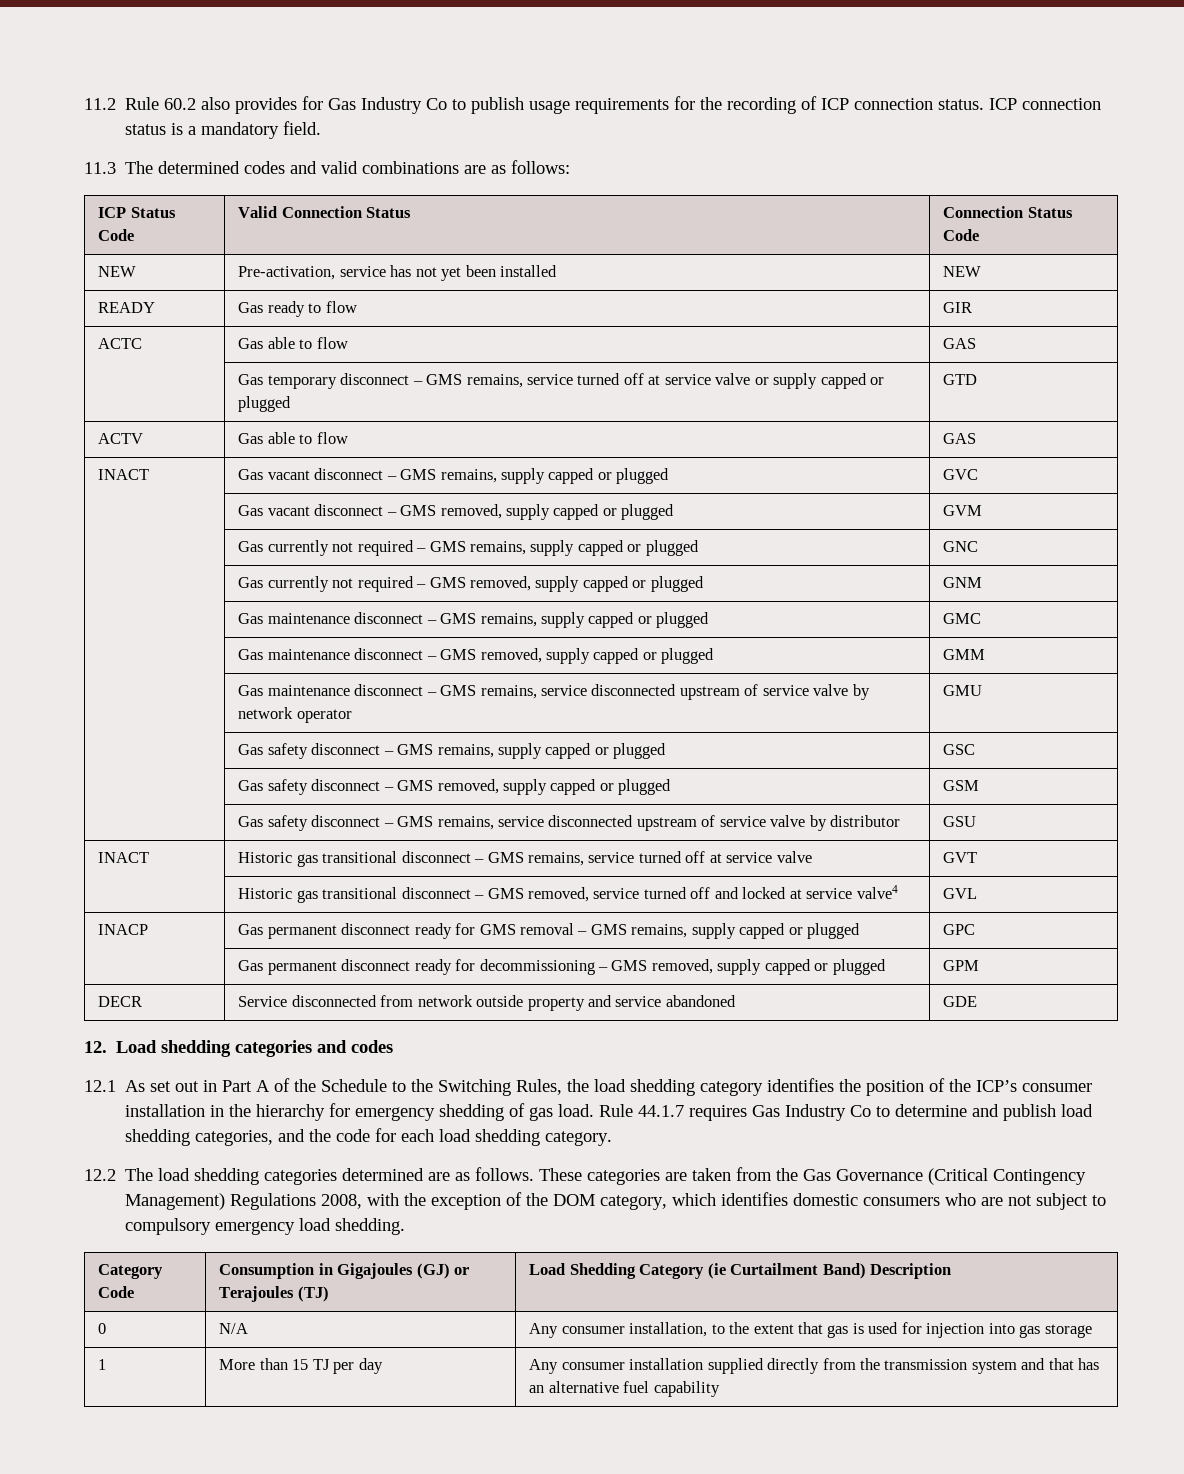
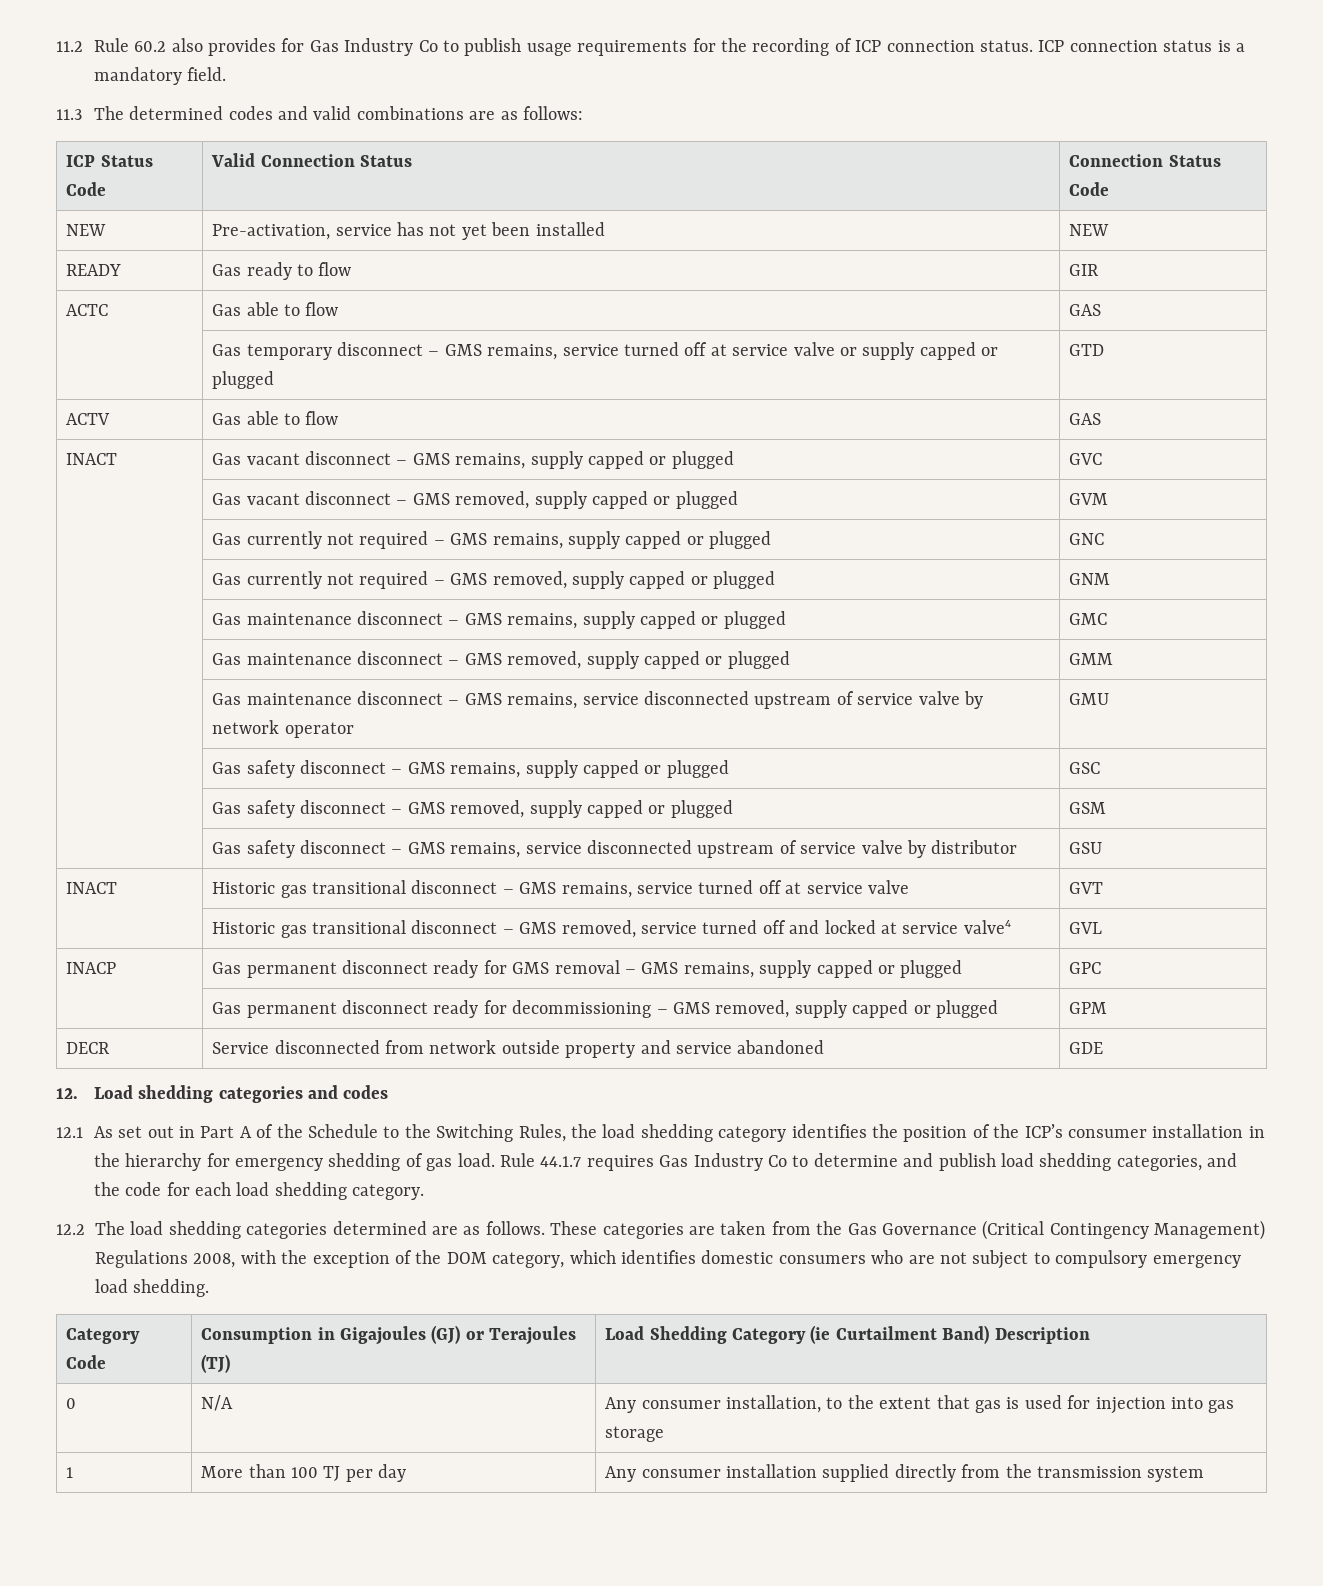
[292,1359,309,1370] 15 -> [290,1467,318,1478] 100
[1021,1358,1100,1370] [529,1381,720,1397] and that has an alternative fuel capability -> (1205, 1474) none

